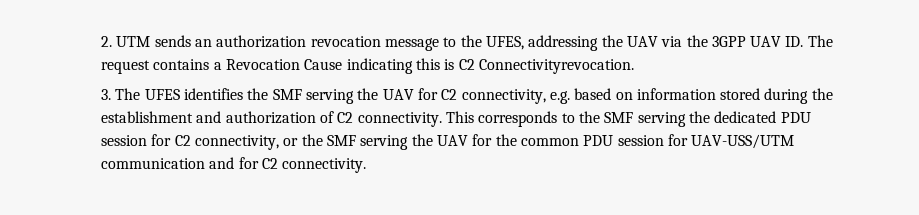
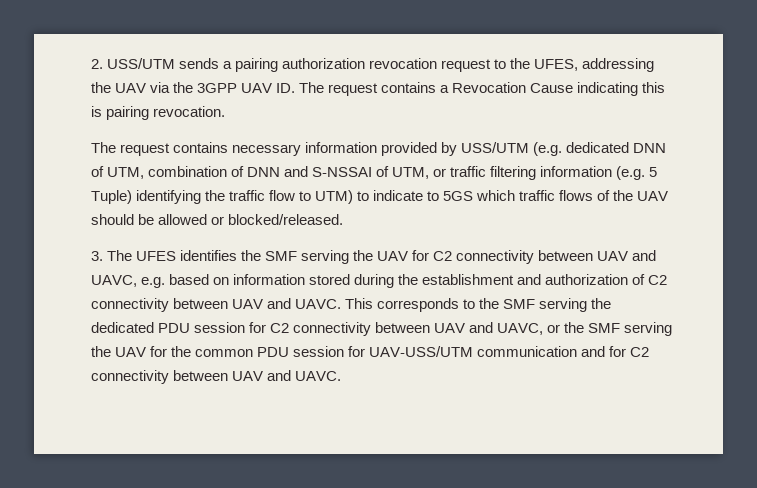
[116,35,212,47] UTM sends an -> [106,58,278,72] USS/UTM sends a pairing
[384,38,439,51] message -> [440,59,491,72] request
[458,59,634,74] C2 Connectivityrevocation. -> [105,106,225,120] [90,142,667,156] [90,166,658,180] [90,190,669,204] [90,214,343,225] pairing revocation. // The request contains necessary information provided by USS/UTM (e.g. dedicated DNN of UTM, combination of DNN and S-NSSAI of UTM, or traffic filtering information (e.g. 5 Tuple) identifying the traffic flow to UTM) to indicate to 5GS which traffic flows of the UAV should be allowed or blocked/released.
[461,89,546,104] connectivity, -> [456,250,657,264] [90,275,137,287] connectivity between UAV and UAVC,
[357,112,442,127] connectivity. -> [90,298,341,312] connectivity between UAV and UAVC.
[194,135,279,150] connectivity, -> [292,322,544,336] connectivity between UAV and UAVC,
[282,158,367,173] connectivity. -> [90,370,341,384] connectivity between UAV and UAVC.

